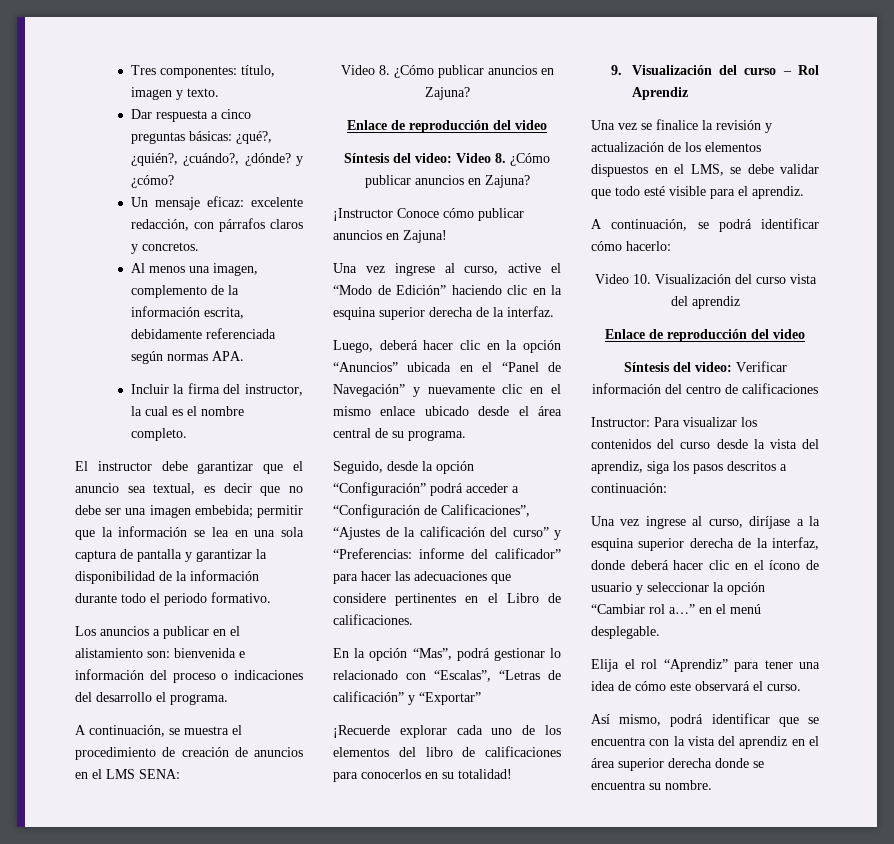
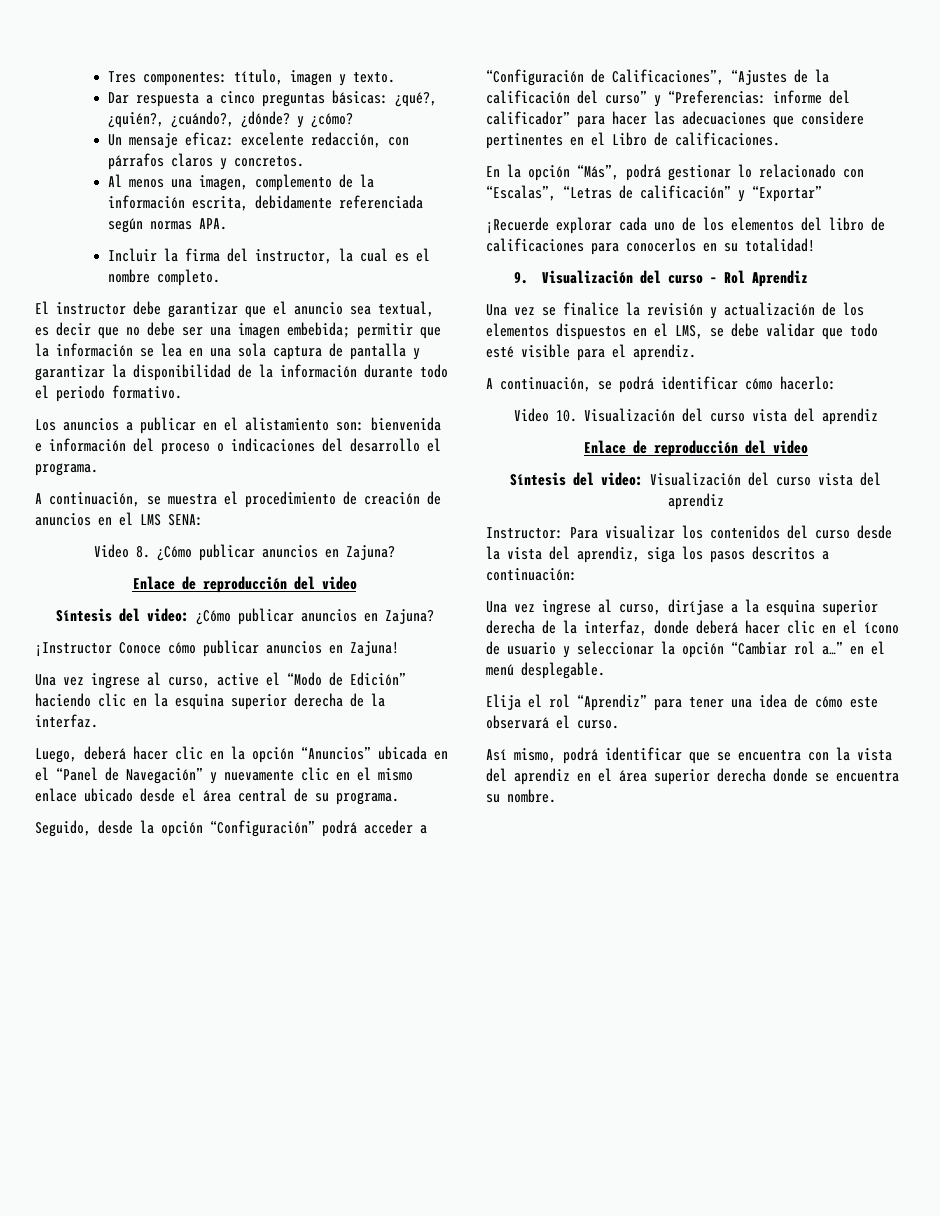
[456,153,506,163] Video 8. -> (189, 615) none
[412,648,452,660] “Mas”, -> [577,164,619,180] “Más”,
[735,361,787,372] [592,383,818,394] Verificar información del centro de calificaciones -> [650,472,881,486] [667,493,724,510] Visualización del curso vista del aprendiz

